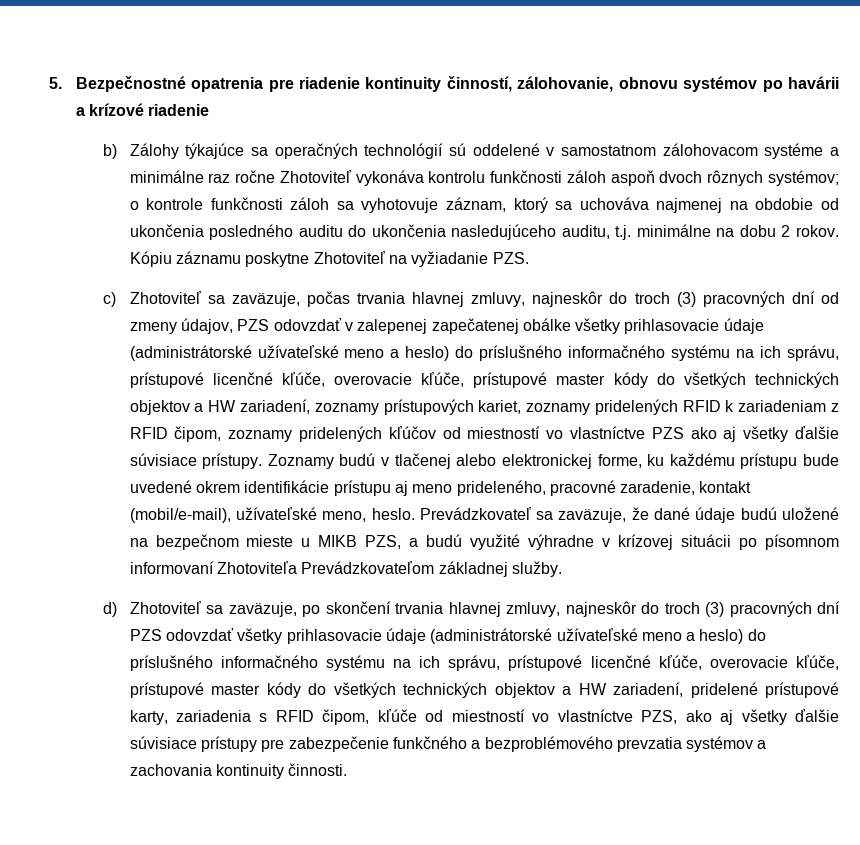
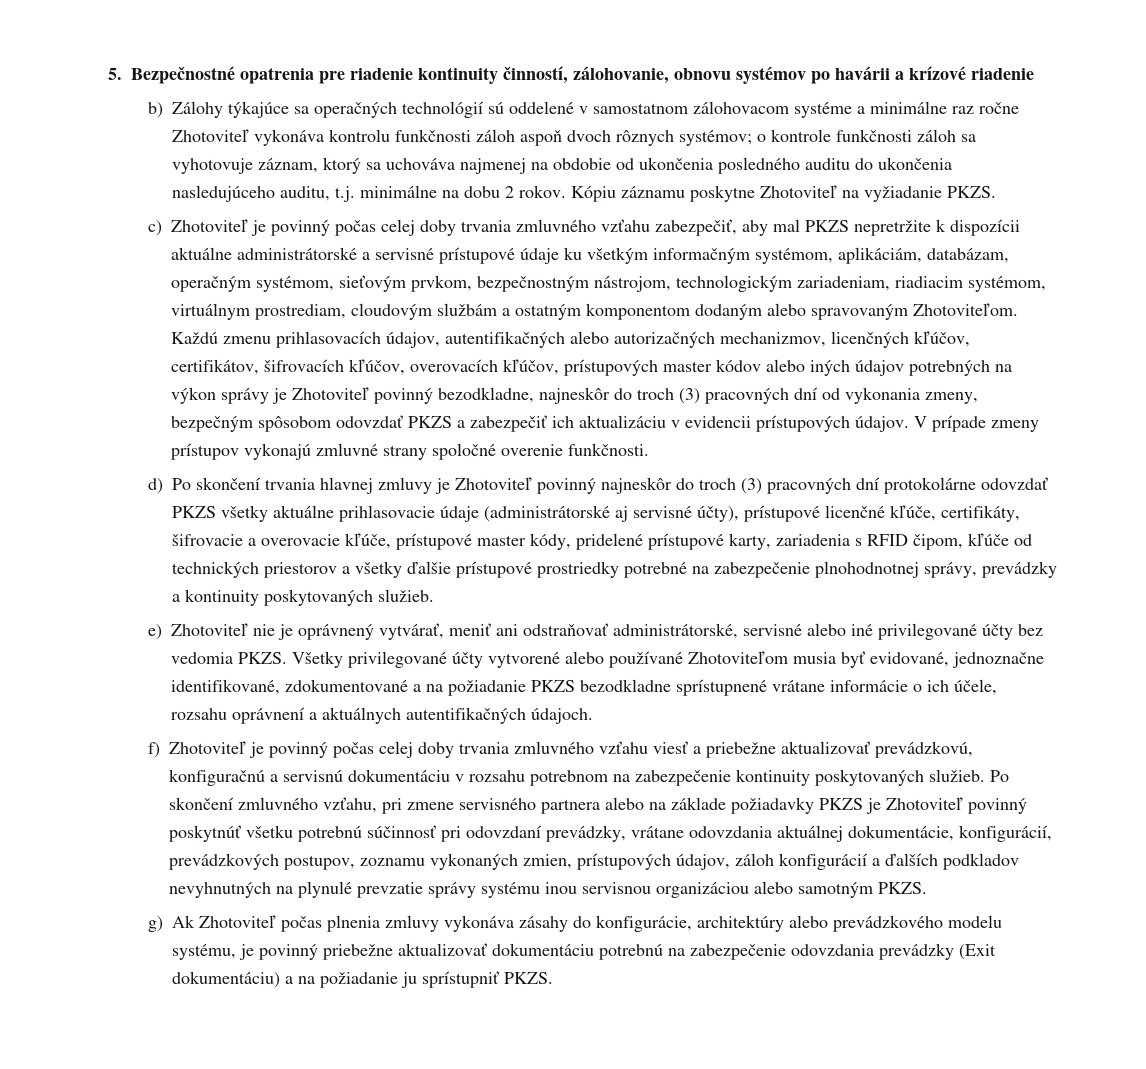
[492,252,529,264] PZS. -> [947,186,997,198] PKZS.
[207,291,526,307] sa zaväzuje, počas trvania hlavnej zmluvy, -> [251,219,1021,236] [171,247,1010,264] [171,275,1047,292] [171,303,1019,320] [171,331,971,348] [171,359,1013,376] [171,387,535,404] je povinný počas celej doby trvania zmluvného vzťahu zabezpečiť, aby mal PKZS nepretržite k dispozícii aktuálne administrátorské a servisné prístupové údaje ku všetkým informačným systémom, aplikáciám, databázam, operačným systémom, sieťovým prvkom, bezpečnostným nástrojom, technologickým zariadeniam, riadiacim systémom, virtuálnym prostrediam, cloudovým službám a ostatným komponentom dodaným alebo spravovaným Zhotoviteľom. Každú zmenu prihlasovacích údajov, autentifikačných alebo autorizačných mechanizmov, licenčných kľúčov, certifikátov, šifrovacích kľúčov, overovacích kľúčov, prístupových master kódov alebo iných údajov potrebných na výkon správy je Zhotoviteľ povinný bezodkladne,
[129,318,764,334] [129,345,840,361] [129,372,839,388] [129,399,839,415] [129,426,839,442] [129,453,839,469] [129,480,752,496] [129,507,840,523] [129,534,839,550] [129,561,562,577] [102,601,841,617] [129,628,766,644] [129,655,839,671] [129,682,684,698] zmeny údajov, PZS odovzdať v zalepenej zapečatenej obálke všetky prihlasovacie údaje (administrátorské užívateľské meno a heslo) do príslušného informačného systému na ich správu, prístupové licenčné kľúče, overovacie kľúče, prístupové master kódy do všetkých technických objektov a HW zariadení, zoznamy prístupových kariet, zoznamy pridelených RFID k zariadeniam z RFID čipom, zoznamy pridelených kľúčov od miestností vo vlastníctve PZS ako aj všetky ďalšie súvisiace prístupy. Zoznamy budú v tlačenej alebo elektronickej forme, ku každému prístupu bude uvedené okrem identifikácie prístupu aj meno prideleného, pracovné zaradenie, kontakt (mobil/e-mail), užívateľské meno, heslo. Prevádzkovateľ sa zaväzuje, že dané údaje budú uložené na bezpečnom mieste u MIKB PZS, a budú využité výhradne v krízovej situácii po písomnom informovaní Zhotoviteľa Prevádzkovateľom základnej služby. // d) Zhotoviteľ sa zaväzuje, po skončení trvania hlavnej zmluvy, najneskôr do troch (3) pracovných dní PZS odovzdať všetky prihlasovacie údaje (administrátorské užívateľské meno a heslo) do príslušného informačného systému na ich správu, prístupové licenčné kľúče, overovacie kľúče, prístupové master kódy do všetkých technických objektov a HW zariadení, -> [845,387,979,404] [171,415,1040,432] [171,443,650,460] [148,477,1049,494] [172,505,1021,522] [172,533,572,550] vykonania zmeny, bezpečným spôsobom odovzdať PKZS a zabezpečiť ich aktualizáciu v evidencii prístupových údajov. V prípade zmeny prístupov vykonajú zmluvné strany spoločné overenie funkčnosti. // d) Po skončení trvania hlavnej zmluvy je Zhotoviteľ povinný najneskôr do troch (3) pracovných dní protokolárne odovzdať PKZS všetky aktuálne prihlasovacie údaje (administrátorské aj servisné účty), prístupové licenčné kľúče, certifikáty, šifrovacie a overovacie kľúče, prístupové master kódy,
[451,709,839,725] [129,736,767,752] [129,763,348,779] miestností vo vlastníctve PZS, ako aj všetky ďalšie súvisiace prístupy pre zabezpečenie funkčného a bezproblémového prevzatia systémov a zachovania kontinuity činnosti. -> [172,561,1058,578] [172,589,435,606] [148,623,1044,640] [171,651,1045,668] [171,679,998,696] [171,707,594,724] [148,741,974,758] [169,769,1010,786] [169,797,1028,814] [169,825,1053,842] [169,853,1020,870] [169,881,928,898] [148,915,1003,932] [172,943,997,960] [172,971,554,988] technických priestorov a všetky ďalšie prístupové prostriedky potrebné na zabezpečenie plnohodnotnej správy, prevádzky a kontinuity poskytovaných služieb. // e) Zhotoviteľ nie je oprávnený vytvárať, meniť ani odstraňovať administrátorské, servisné alebo iné privilegované účty bez vedomia PKZS. Všetky privilegované účty vytvorené alebo používané Zhotoviteľom musia byť evidované, jednoznačne identifikované, zdokumentované a na požiadanie PKZS bezodkladne sprístupnené vrátane informácie o ich účele, rozsahu oprávnení a aktuálnych autentifikačných údajoch. // f) Zhotoviteľ je povinný počas celej doby trvania zmluvného vzťahu viesť a priebežne aktualizovať prevádzkovú, konfiguračnú a servisnú dokumentáciu v rozsahu potrebnom na zabezpečenie kontinuity poskytovaných služieb. Po skončení zmluvného vzťahu, pri zmene servisného partnera alebo na základe požiadavky PKZS je Zhotoviteľ povinný poskytnúť všetku potrebnú súčinnosť pri odovzdaní prevádzky, vrátane odovzdania aktuálnej dokumentácie, konfigurácií, prevádzkových postupov, zoznamu vykonaných zmien, prístupových údajov, záloh konfigurácií a ďalších podkladov nevyhnutných na plynulé prevzatie správy systému inou servisnou organizáciou alebo samotným PKZS. // g) Ak Zhotoviteľ počas plnenia zmluvy vykonáva zásahy do konfigurácie, architektúry alebo prevádzkového modelu systému, je povinný priebežne aktualizovať dokumentáciu potrebnú na zabezpečenie odovzdania prevádzky (Exit dokumentáciu) a na požiadanie ju sprístupniť PKZS.

